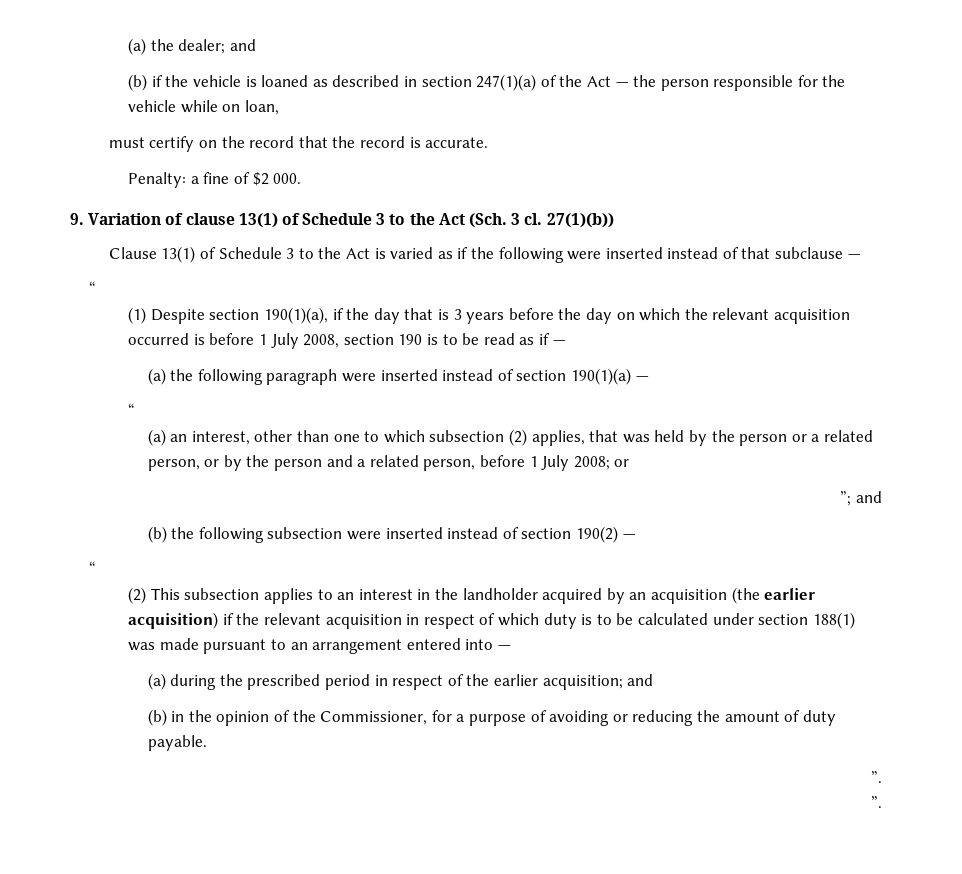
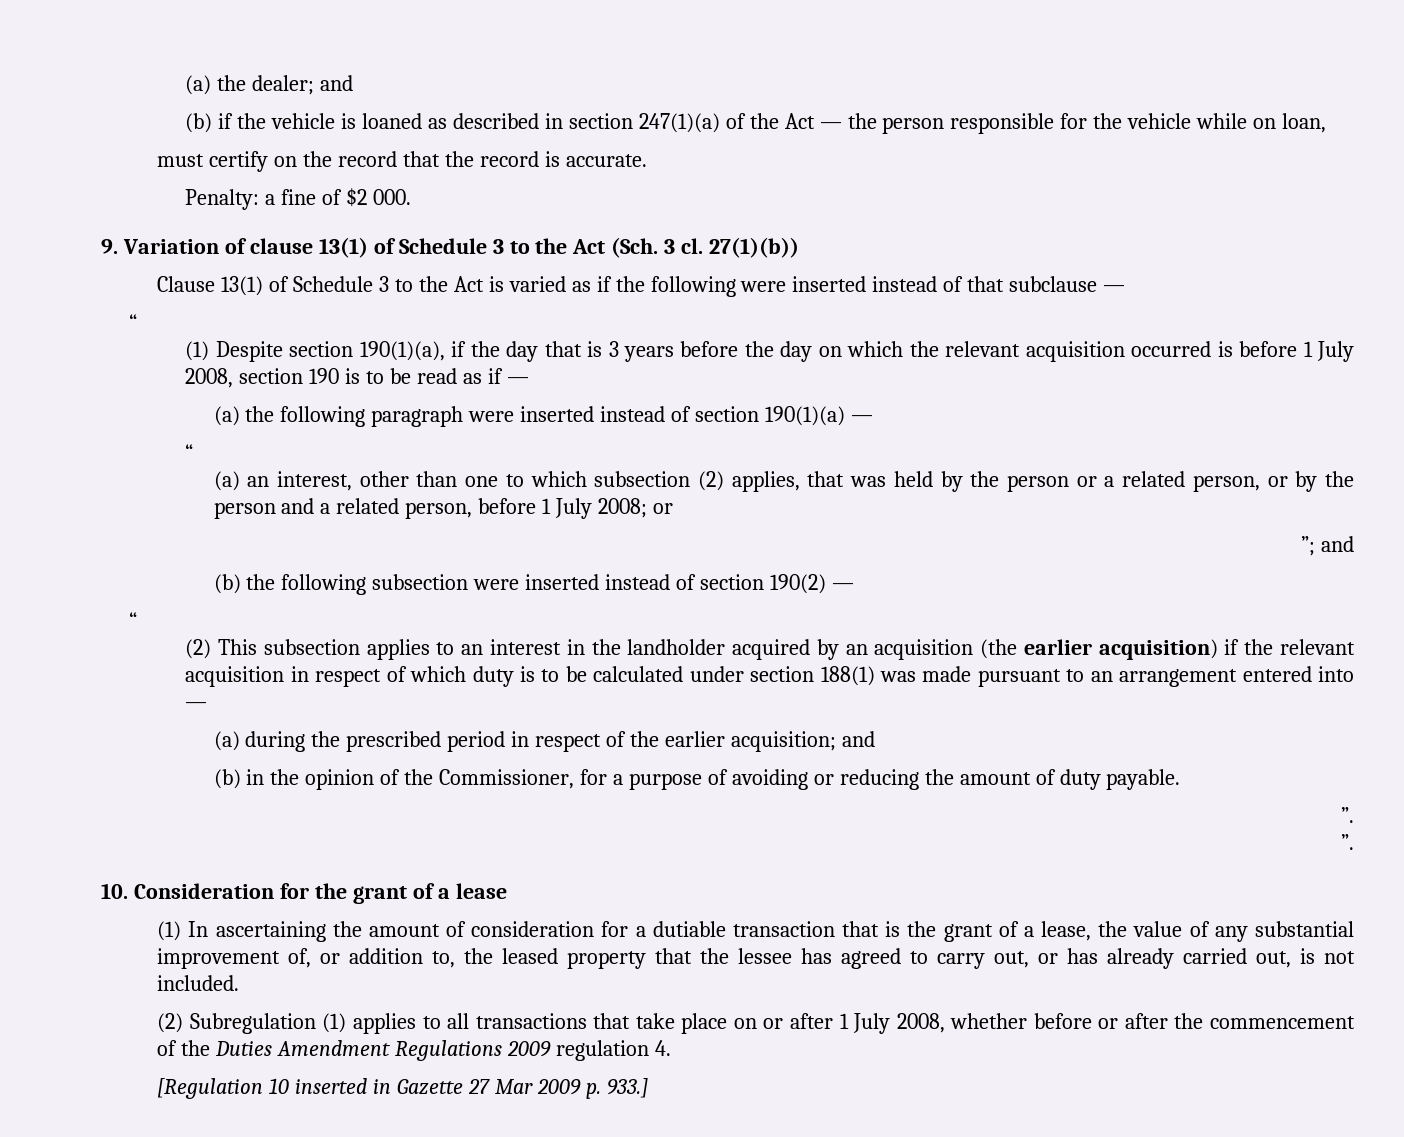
(882, 802) none -> [101,883,507,904] [157,921,1355,942] [157,948,1355,969] [157,975,240,991] [157,1013,1355,1034] [157,1040,671,1061] [157,1078,648,1099] // 10. Consideration for the grant of a lease // (1) In ascertaining the amount of consideration for a dutiable transaction that is the grant of a lease, the value of any substantial improvement of, or addition to, the leased property that the lessee has agreed to carry out, or has already carried out, is not included. // (2) Subregulation (1) applies to all transactions that take place on or after 1 July 2008, whether before or after the commencement of the Duties Amendment Regulations 2009 regulation 4. // [Regulation 10 inserted in Gazette 27 Mar 2009 p. 933.]

